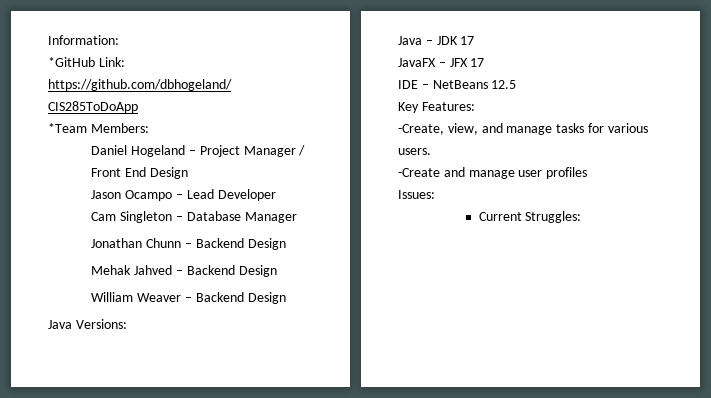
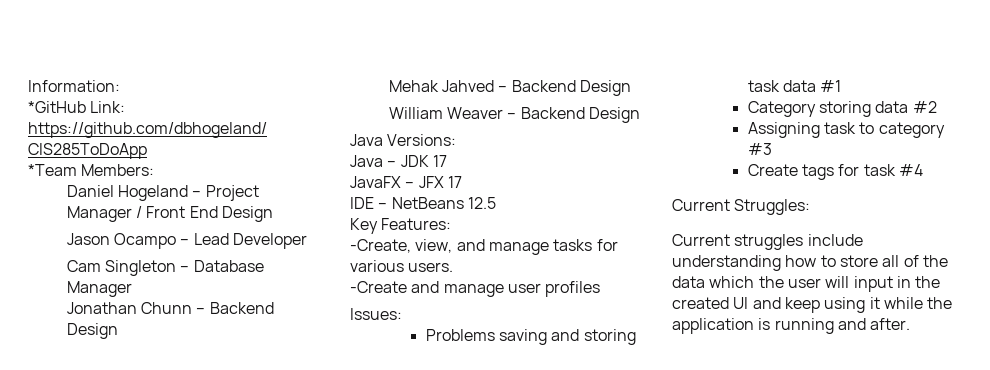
[478,211,582,223] Current Struggles: -> [425,329,636,345] [747,80,842,92] [747,101,937,117] [747,122,945,138] [747,143,772,155] [747,164,923,180] [672,199,811,215] [672,234,863,250] [672,255,948,271] [672,276,941,292] [672,297,953,313] [672,318,911,334] Problems saving and storing task data #1 // Category storing data #2 // Assigning task to category #3 // Create tags for task #4 // Current Struggles: // Current struggles include understanding how to store all of the data which the user will input in the created UI and keep using it while the application is running and after.

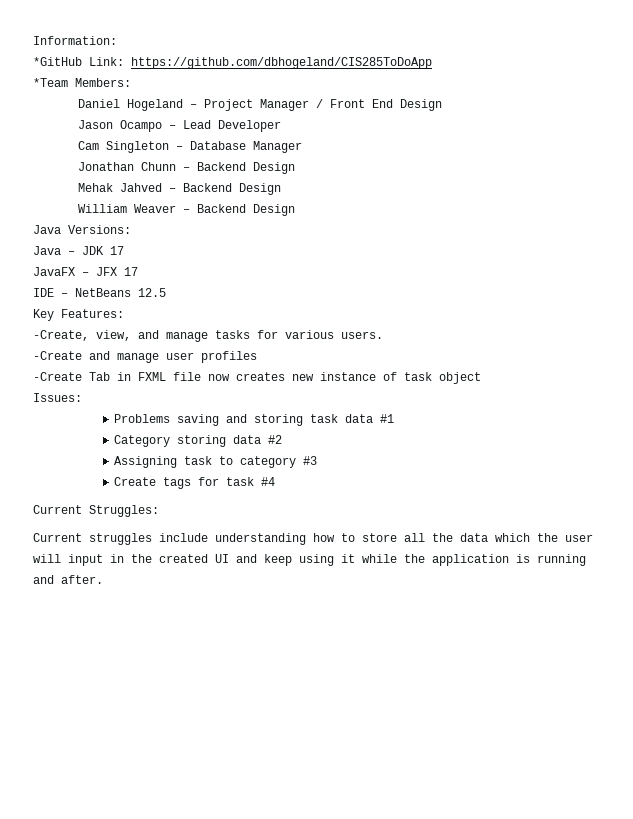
(601, 289) none -> [33,372,481,384] // -Create Tab in FXML file now creates new instance of task object
[903,255,919,267] of -> (425, 537) none

